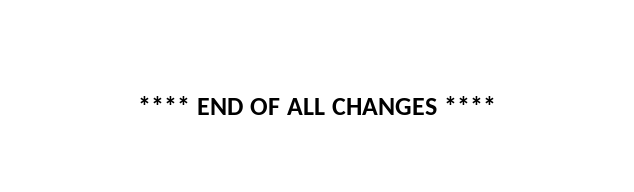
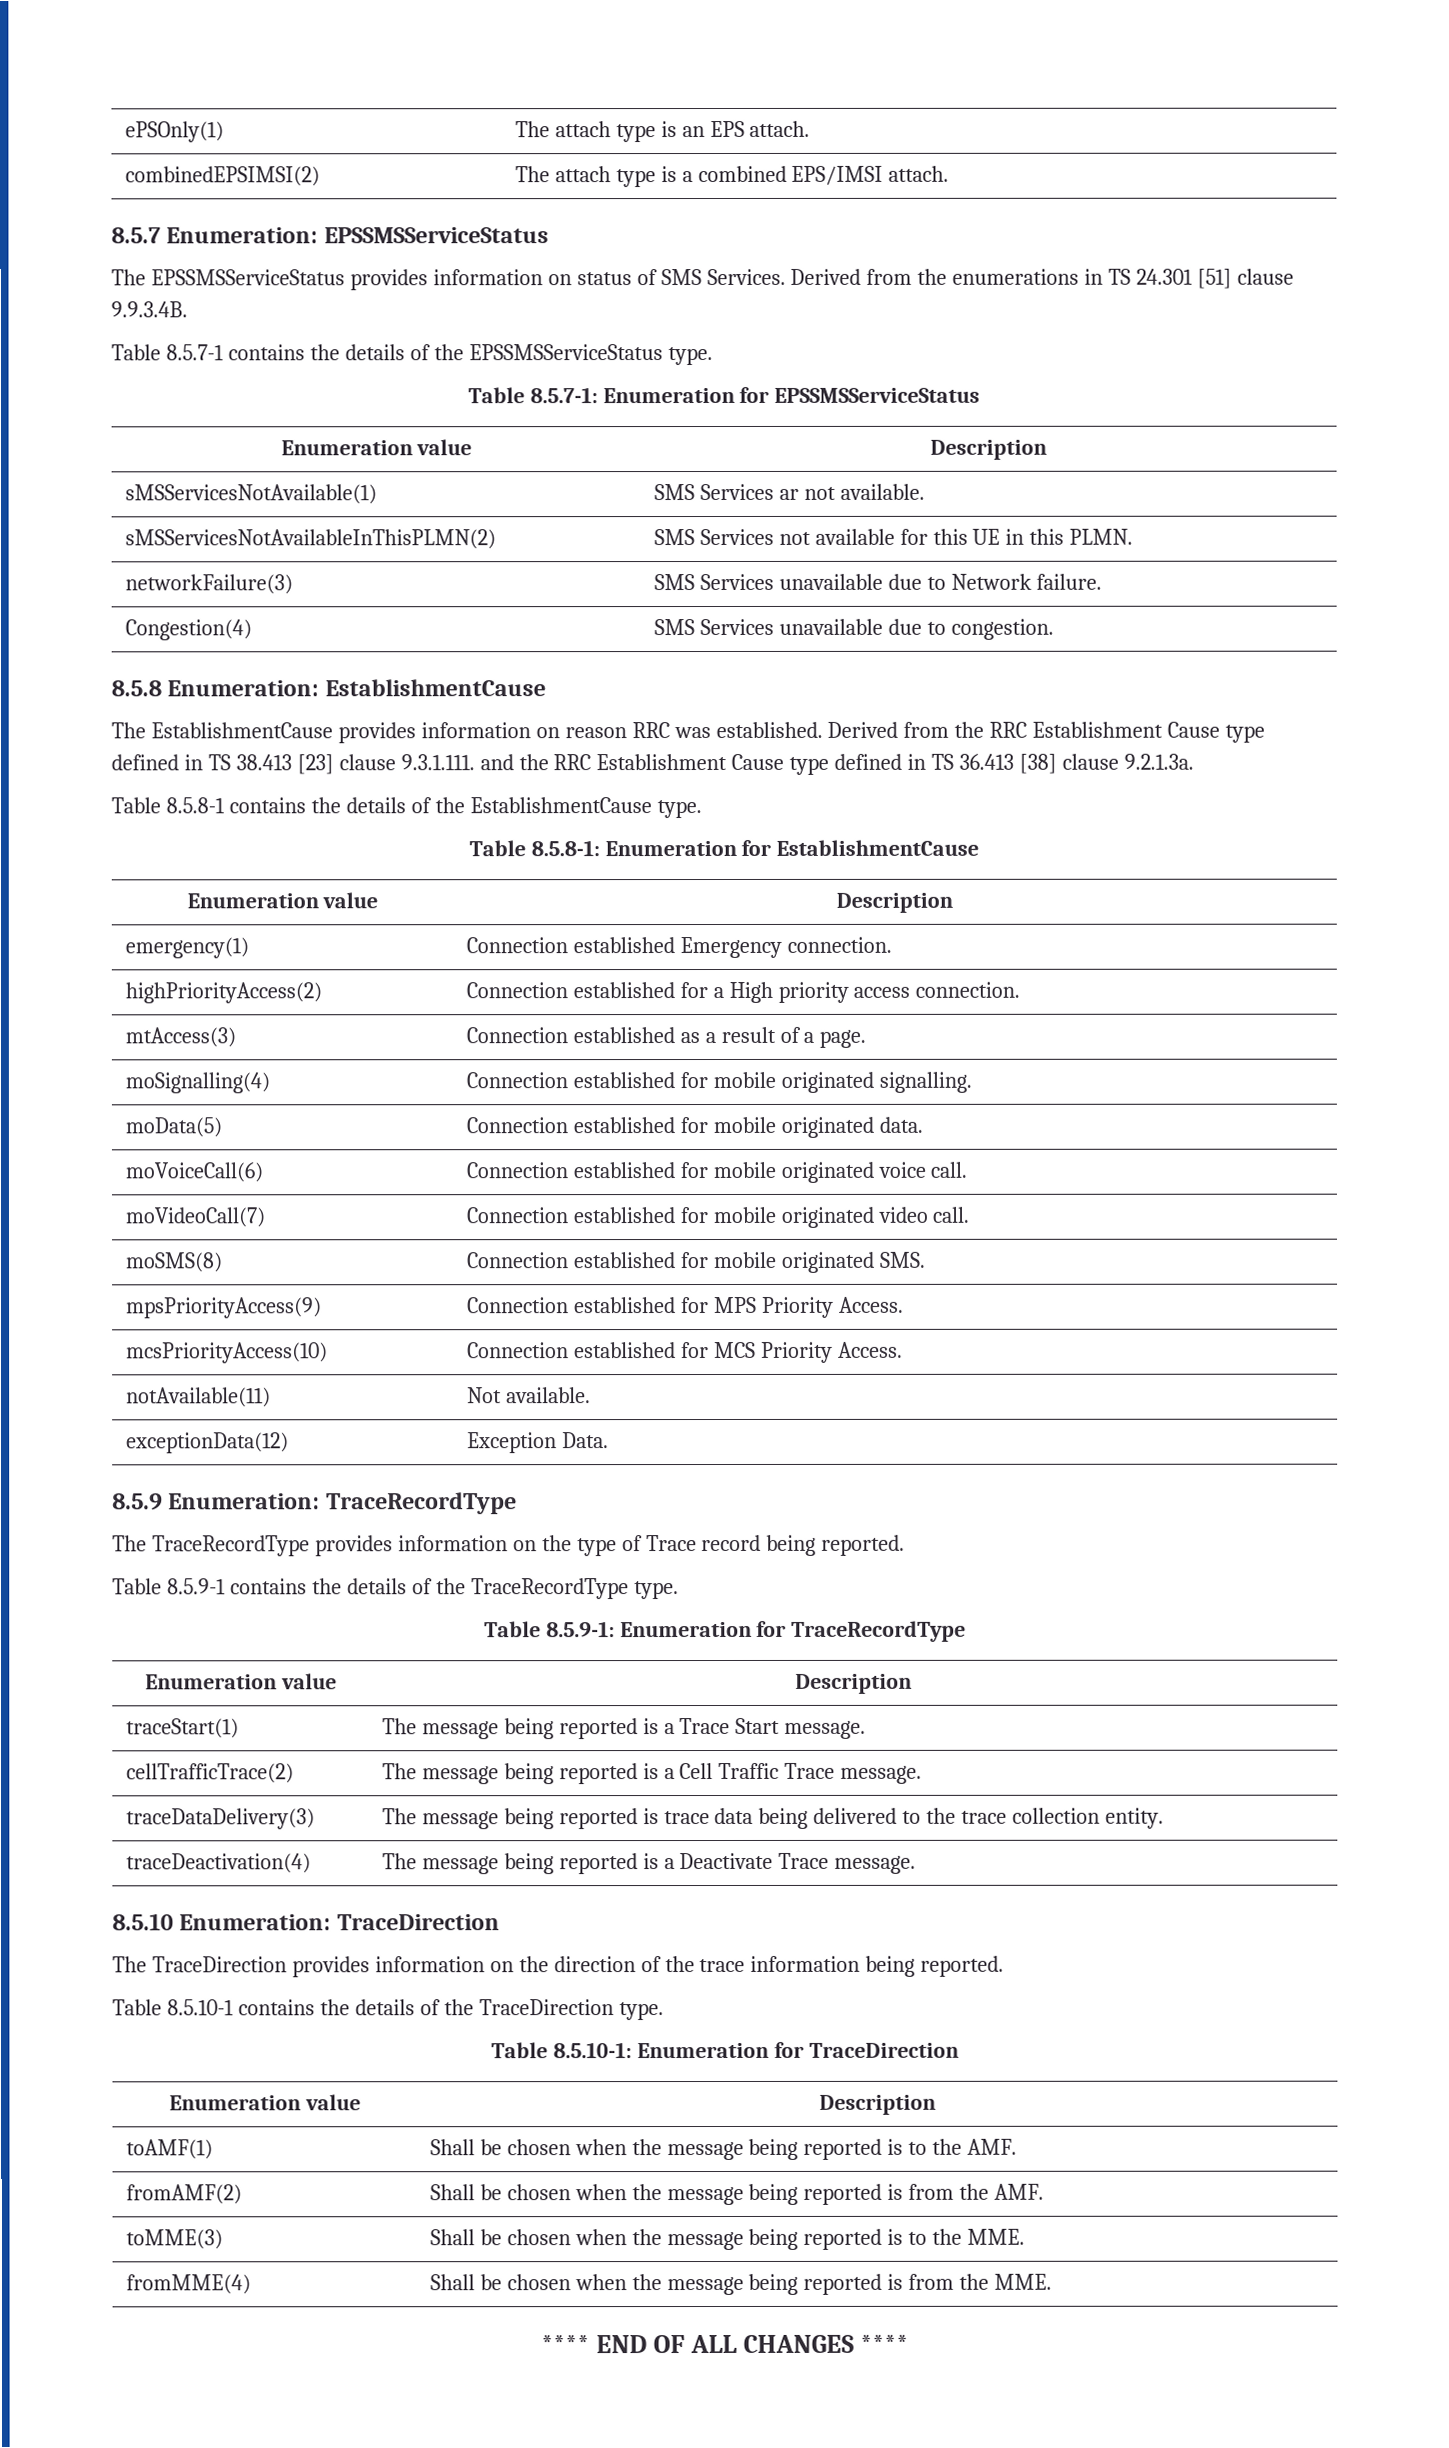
(138, 105) none -> [124,121,224,143] [514,120,811,143] [124,166,320,187] [514,165,950,188] [111,227,549,244] [111,268,1294,291] [111,301,188,318] [111,344,713,366] [467,386,981,404] [280,439,473,456] [930,439,1047,460] [124,484,377,505] [653,483,925,501] [124,529,496,550] [653,528,1134,546] [124,574,293,595] [653,573,1103,591] [124,619,252,641] [653,618,1054,640] [111,679,546,697] [111,721,1266,744] [111,753,1194,775] [111,797,702,819] [468,839,980,857] [186,892,379,909] [836,892,954,913] [124,937,249,959] [465,936,892,959] [124,982,322,1004] [465,981,1021,1003] [124,1027,236,1048] [465,1026,867,1048] [124,1072,270,1094] [465,1071,972,1093] [124,1117,222,1138] [465,1116,923,1138] [124,1162,263,1183] [465,1161,968,1183] [124,1207,266,1228] [465,1206,970,1228] [125,1252,223,1273] [466,1251,926,1273] [125,1297,322,1319] [466,1296,904,1318] [125,1342,328,1364] [466,1341,903,1363] [125,1387,271,1408] [466,1387,591,1404] [125,1432,289,1454] [466,1432,609,1454] [112,1492,517,1515] [112,1534,906,1557] [112,1578,679,1600] [483,1620,967,1642] [145,1673,337,1690] [794,1673,912,1694] [125,1718,239,1739] [381,1717,867,1740] [125,1763,294,1784] [381,1762,923,1785] [125,1808,315,1830] [381,1807,1165,1830] [125,1853,311,1874] [381,1852,917,1875] [112,1913,500,1931] [112,1955,1005,1978] [112,1999,664,2021] [491,2041,959,2059] [169,2094,361,2111] [818,2094,936,2115] [125,2139,213,2160] [429,2138,1018,2161] [125,2184,242,2205] [429,2183,1045,2206] [125,2229,223,2250] [429,2228,1026,2251] [125,2274,251,2295] [429,2273,1053,2296] ePSOnly(1) | The attach type is an EPS attach. // combinedEPSIMSI(2) | The attach type is a combined EPS/IMSI attach. // 8.5.7 Enumeration: EPSSMSServiceStatus // The EPSSMSServiceStatus provides information on status of SMS Services. Derived from the enumerations in TS 24.301 [51] clause 9.9.3.4B. // Table 8.5.7-1 contains the details of the EPSSMSServiceStatus type. // Table 8.5.7-1: Enumeration for EPSSMSServiceStatus // Enumeration value | Description // sMSServicesNotAvailable(1) | SMS Services ar not available. // sMSServicesNotAvailableInThisPLMN(2) | SMS Services not available for this UE in this PLMN. // networkFailure(3) | SMS Services unavailable due to Network failure. // Congestion(4) | SMS Services unavailable due to congestion. // 8.5.8 Enumeration: EstablishmentCause // The EstablishmentCause provides information on reason RRC was established. Derived from the RRC Establishment Cause type defined in TS 38.413 [23] clause 9.3.1.111. and the RRC Establishment Cause type defined in TS 36.413 [38] clause 9.2.1.3a. // Table 8.5.8-1 contains the details of the EstablishmentCause type. // Table 8.5.8-1: Enumeration for EstablishmentCause // Enumeration value | Description // emergency(1) | Connection established Emergency connection. // highPriorityAccess(2) | Connection established for a High priority access connection. // mtAccess(3) | Connection established as a result of a page. // moSignalling(4) | Connection established for mobile originated signalling. // moData(5) | Connection established for mobile originated data. // moVoiceCall(6) | Connection established for mobile originated voice call. // moVideoCall(7) | Connection established for mobile originated video call. // moSMS(8) | Connection established for mobile originated SMS. // mpsPriorityAccess(9) | Connection established for MPS Priority Access. // mcsPriorityAccess(10) | Connection established for MCS Priority Access. // notAvailable(11) | Not available. // exceptionData(12) | Exception Data. // 8.5.9 Enumeration: TraceRecordType // The TraceRecordType provides information on the type of Trace record being reported. // Table 8.5.9-1 contains the details of the TraceRecordType type. // Table 8.5.9-1: Enumeration for TraceRecordType // Enumeration value | Description // traceStart(1) | The message being reported is a Trace Start message. // cellTrafficTrace(2) | The message being reported is a Cell Traffic Trace message. // traceDataDelivery(3) | The message being reported is trace data being delivered to the trace collection entity. // traceDeactivation(4) | The message being reported is a Deactivate Trace message. // 8.5.10 Enumeration: TraceDirection // The TraceDirection provides information on the direction of the trace information being reported. // Table 8.5.10-1 contains the details of the TraceDirection type. // Table 8.5.10-1: Enumeration for TraceDirection // Enumeration value | Description // toAMF(1) | Shall be chosen when the message being reported is to the AMF. // fromAMF(2) | Shall be chosen when the message being reported is from the AMF. // toMME(3) | Shall be chosen when the message being reported is to the MME. // fromMME(4) | Shall be chosen when the message being reported is from the MME. //

